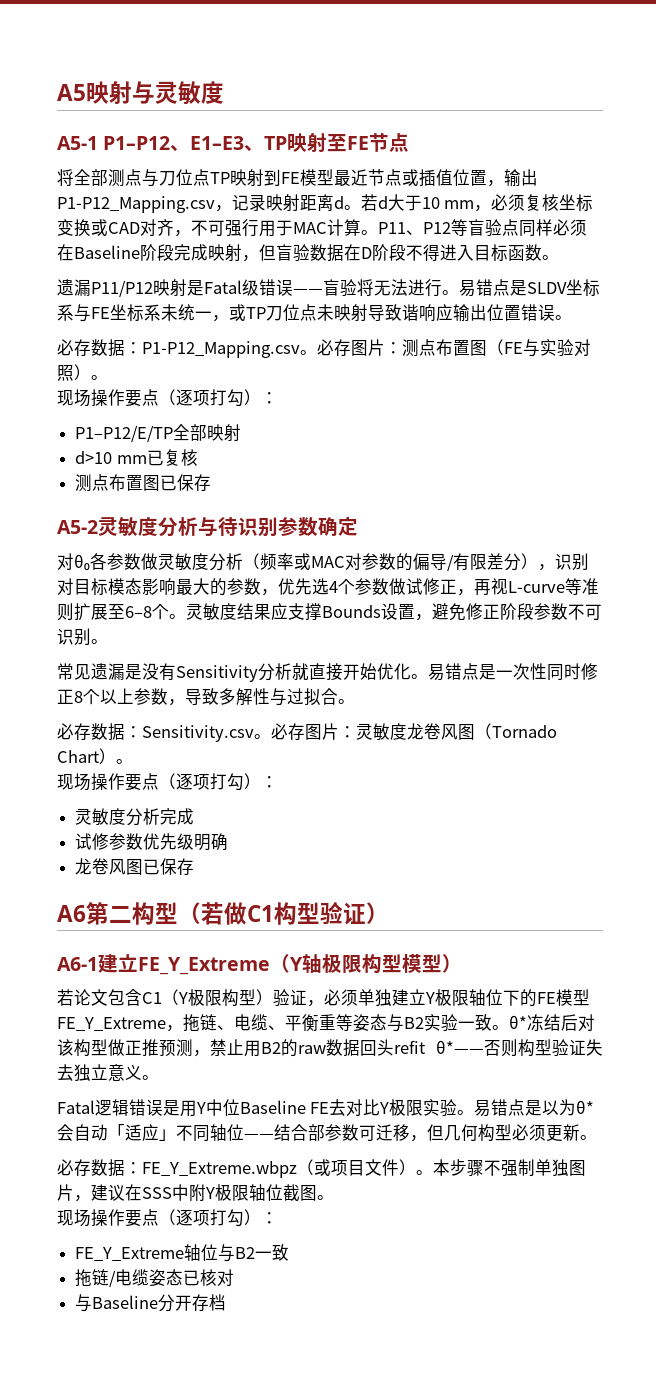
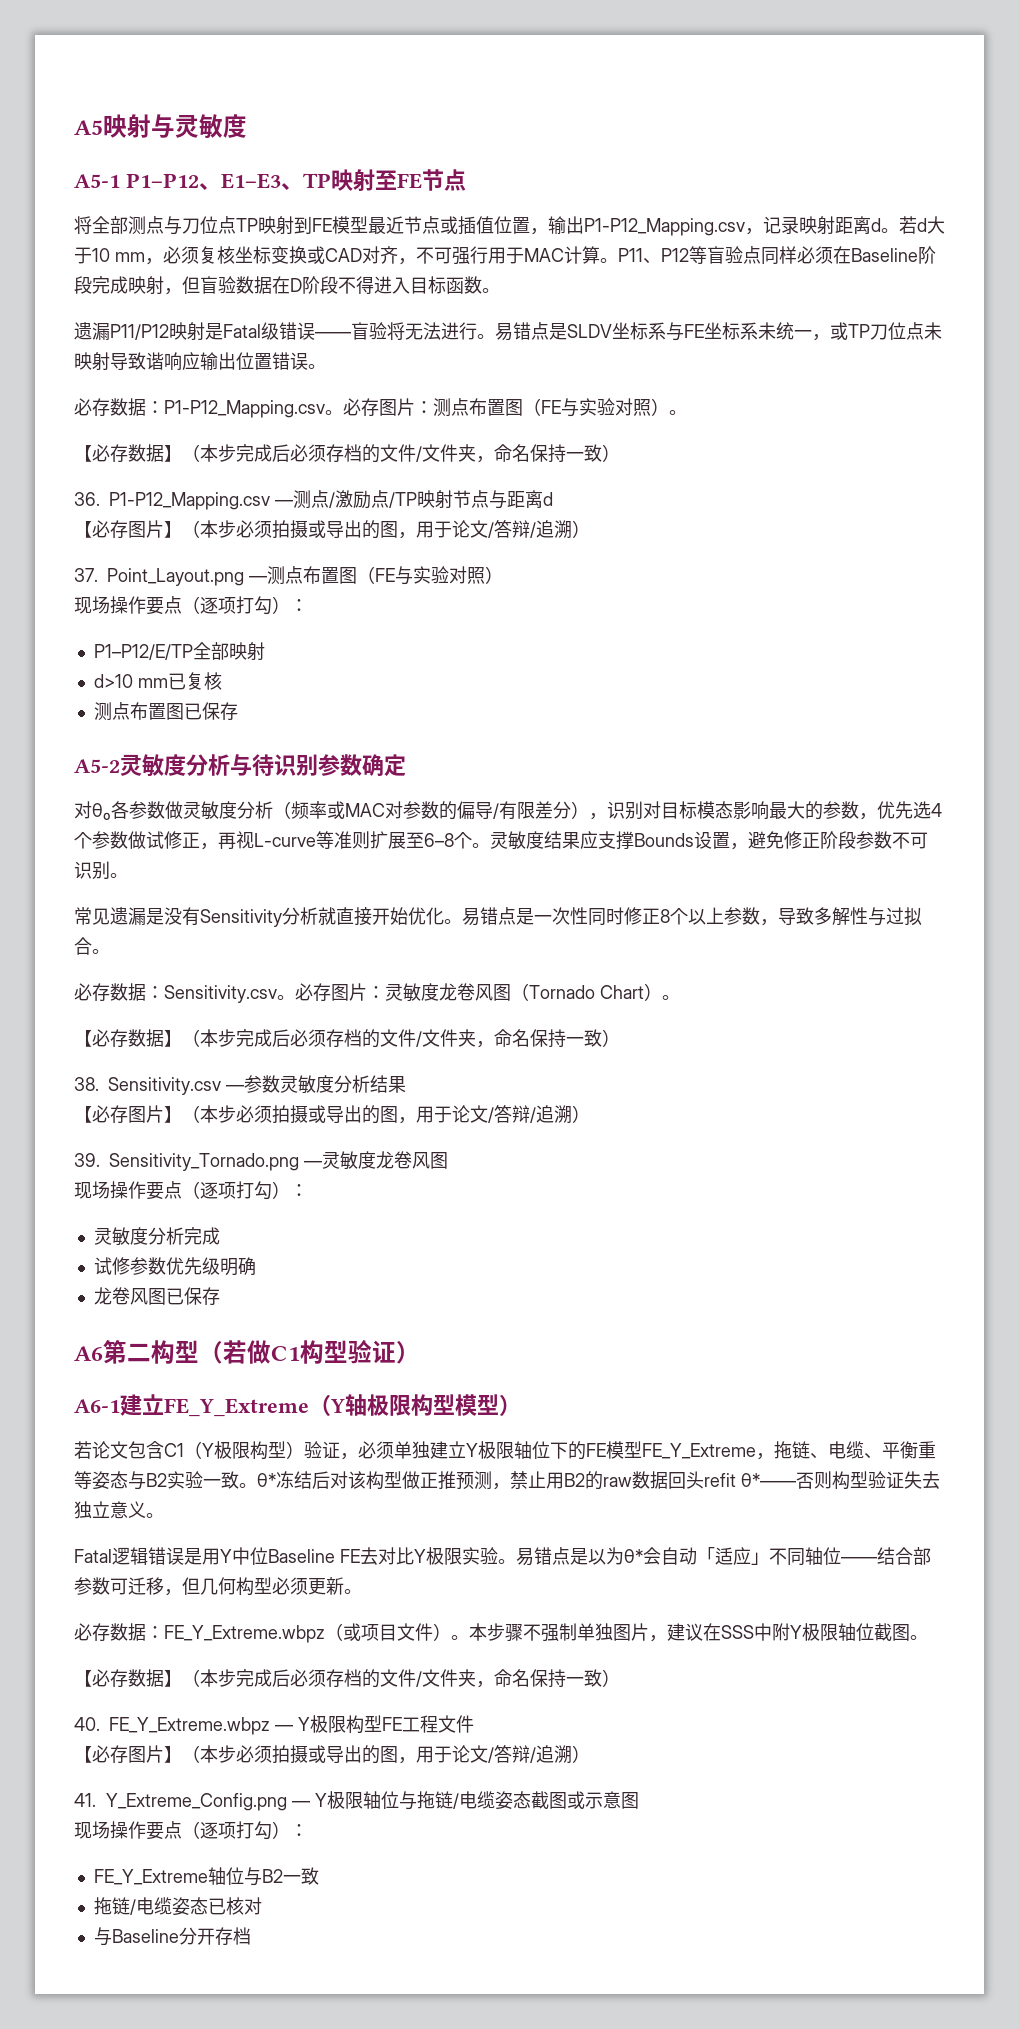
(108, 377) none -> [74,444,620,463] [74,490,553,510] [74,520,590,539] [74,566,503,586] // 【必存数据】（本步完成后必须存档的文件/文件夹，命名保持一致） // 36. P1-P12_Mapping.csv —测点/激励点/TP映射节点与距离d // 【必存图片】（本步必须拍摄或导出的图，用于论文/答辩/追溯） // 37. Point_Layout.png —测点布置图（FE与实验对照）
(133, 761) none -> [74,1029,620,1048] [74,1075,406,1095] [74,1105,590,1124] [74,1151,448,1171] // 【必存数据】（本步完成后必须存档的文件/文件夹，命名保持一致） // 38. Sensitivity.csv —参数灵敏度分析结果 // 【必存图片】（本步必须拍摄或导出的图，用于论文/答辩/追溯） // 39. Sensitivity_Tornado.png —灵敏度龙卷风图
(334, 1197) none -> [74,1669,620,1688] [74,1715,474,1735] [74,1745,590,1764] [74,1791,640,1811] // 【必存数据】（本步完成后必须存档的文件/文件夹，命名保持一致） // 40. FE_Y_Extreme.wbpz — Y极限构型FE工程文件 // 【必存图片】（本步必须拍摄或导出的图，用于论文/答辩/追溯） // 41. Y_Extreme_Config.png — Y极限轴位与拖链/电缆姿态截图或示意图

